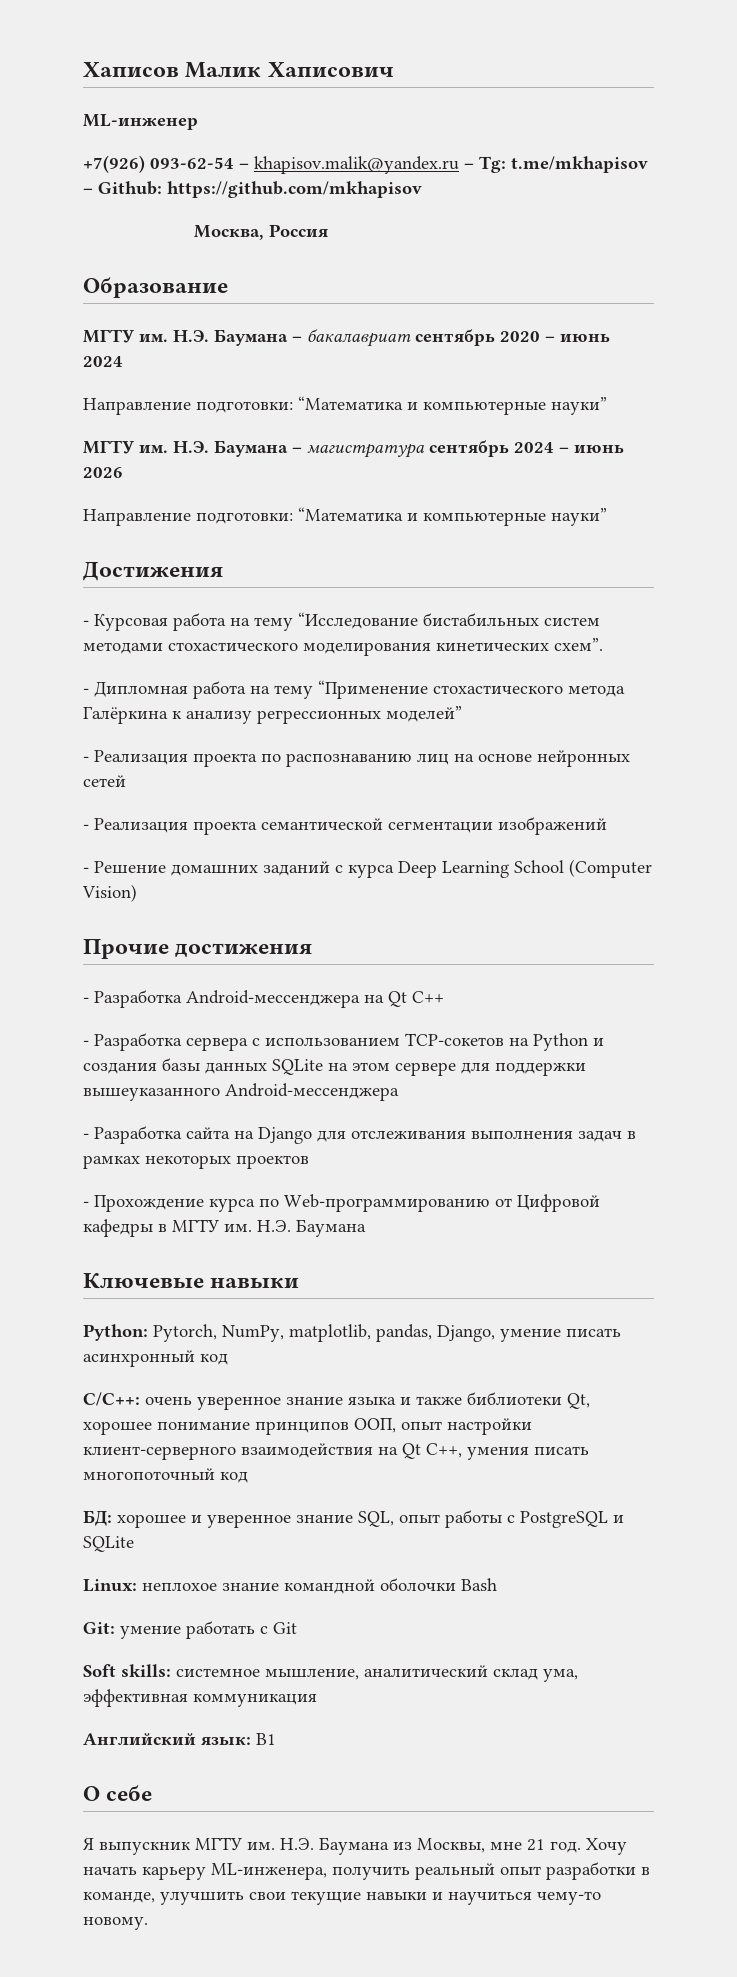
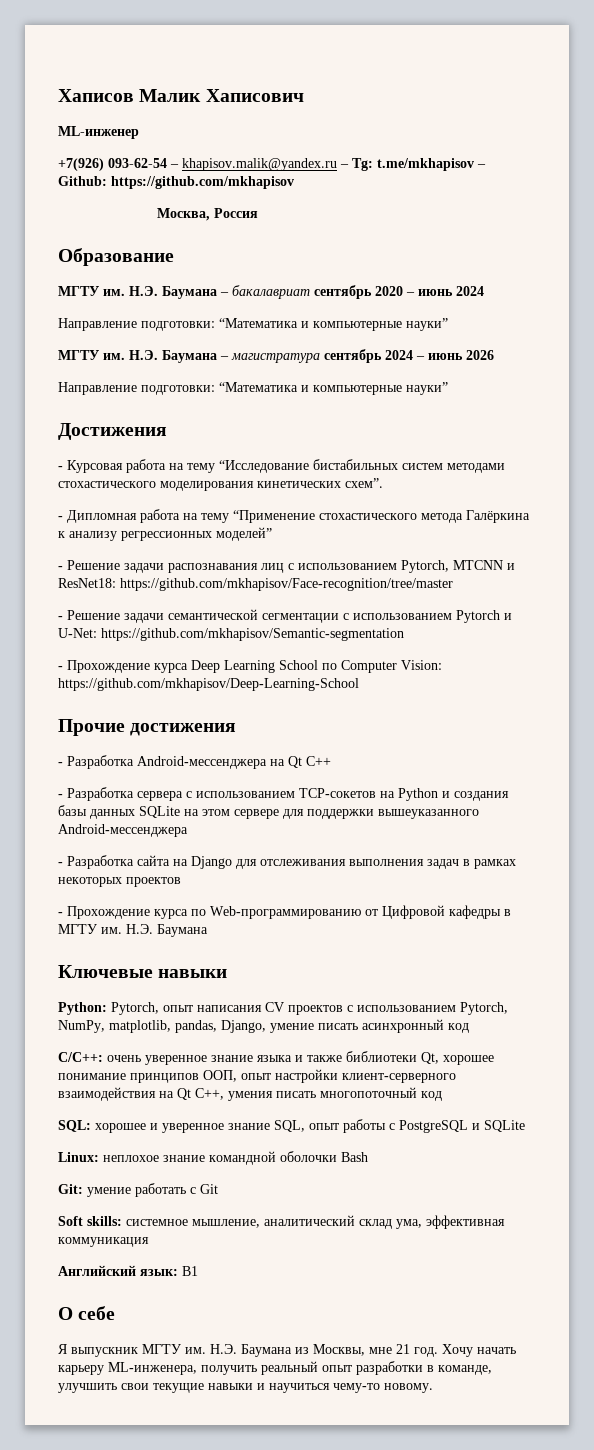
[94,750,630,767] [83,775,126,787] [83,817,607,835] [83,859,652,878] [82,884,137,902] Реализация проекта по распознаванию лиц на основе нейронных сетей // - Реализация проекта семантической сегментации изображений // - Решение домашних заданий с курса Deep Learning School (Computer Vision) -> [67,560,515,573] [58,578,453,591] [58,609,512,623] [58,628,404,641] [58,660,442,673] [58,678,359,691] Решение задачи распознавания лиц с использованием Pytorch, MTCNN и ResNet18: https://github.com/mkhapisov/Face-recognition/tree/master // - Решение задачи семантической сегментации с использованием Pytorch и U-Net: https://github.com/mkhapisov/Semantic-segmentation // - Прохождение курса Deep Learning School по Computer Vision: https://github.com/mkhapisov/Deep-Learning-School
(217, 1333) none -> [163,1002,508,1015] опыт написания CV проектов с использованием Pytorch,
[83,1510,112,1526] БД: -> [58,1120,91,1132] SQL:

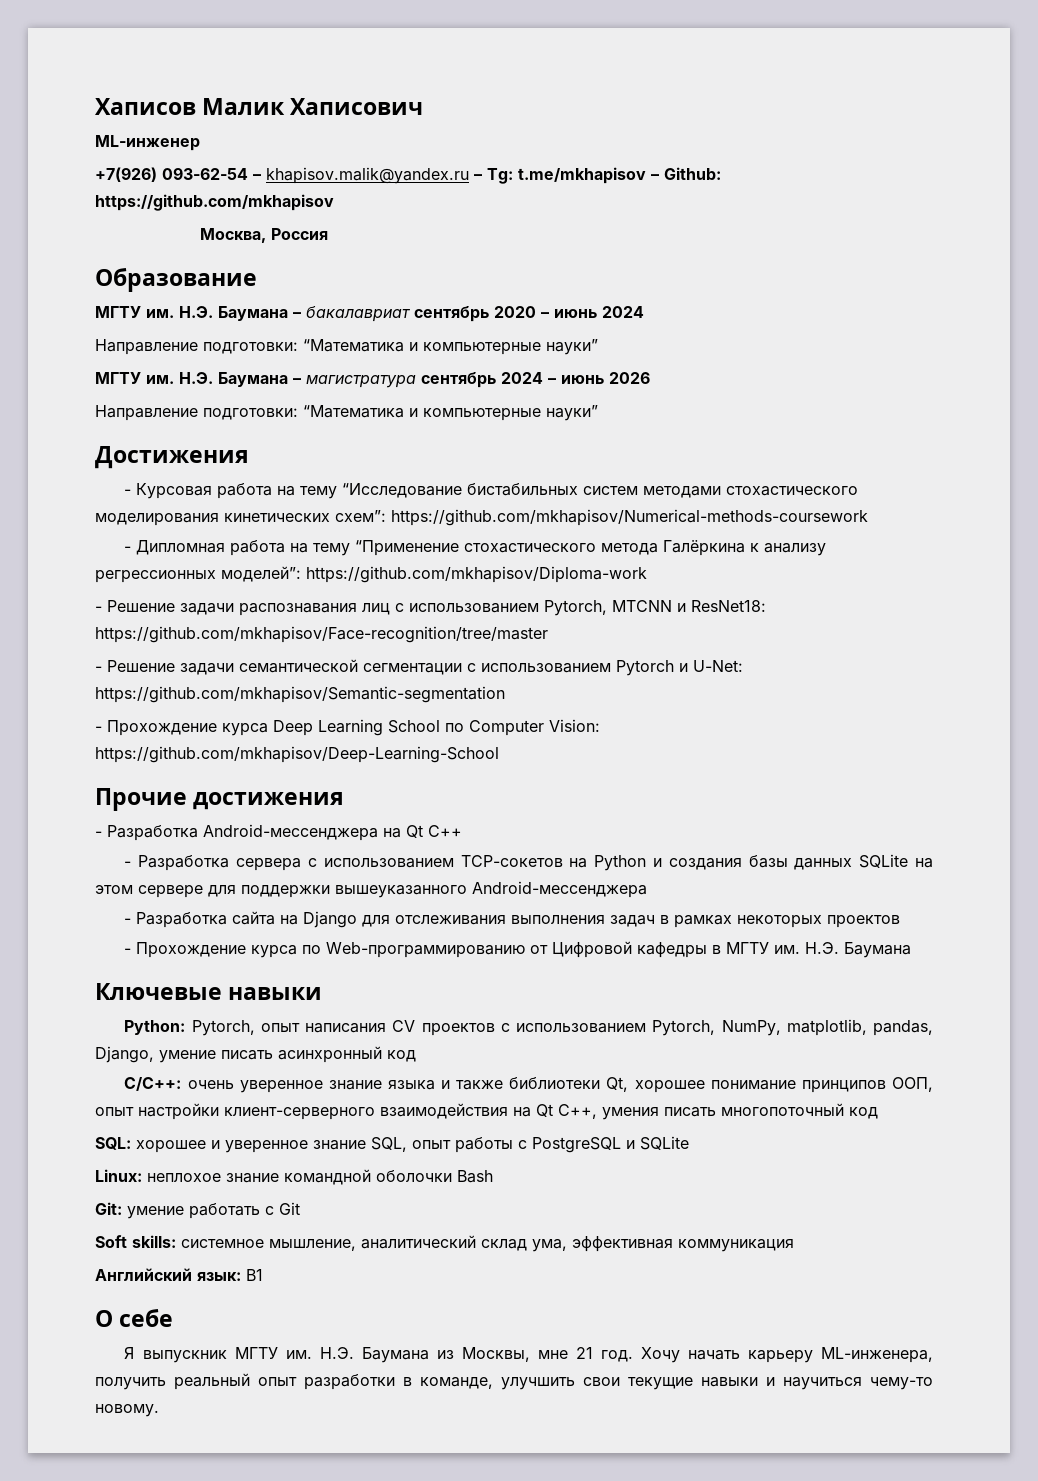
[345,478,383,488] схем”. -> [335,509,868,526] схем”: https://github.com/mkhapisov/Numerical-methods-coursework
[216,527,272,541] моделей” -> [221,566,647,583] моделей”: https://github.com/mkhapisov/Diploma-work

